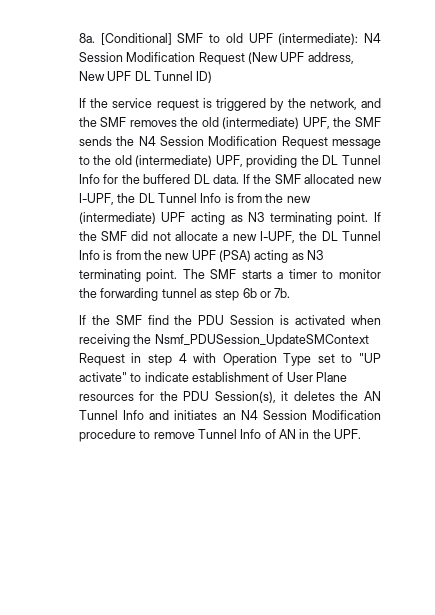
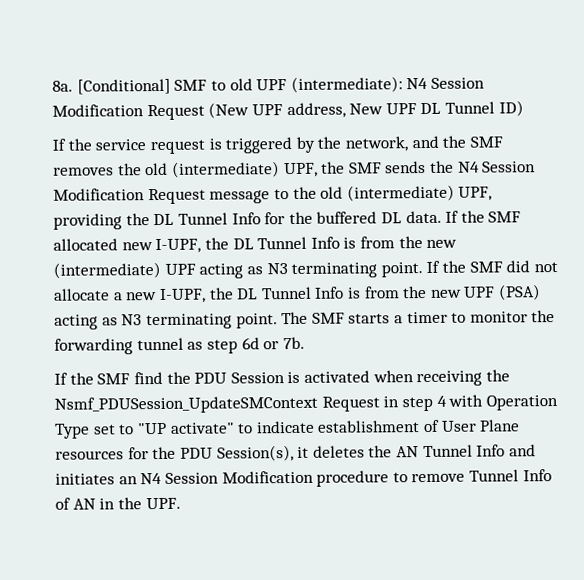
[242,288,257,298] 6b -> [241,337,260,350] 6d

